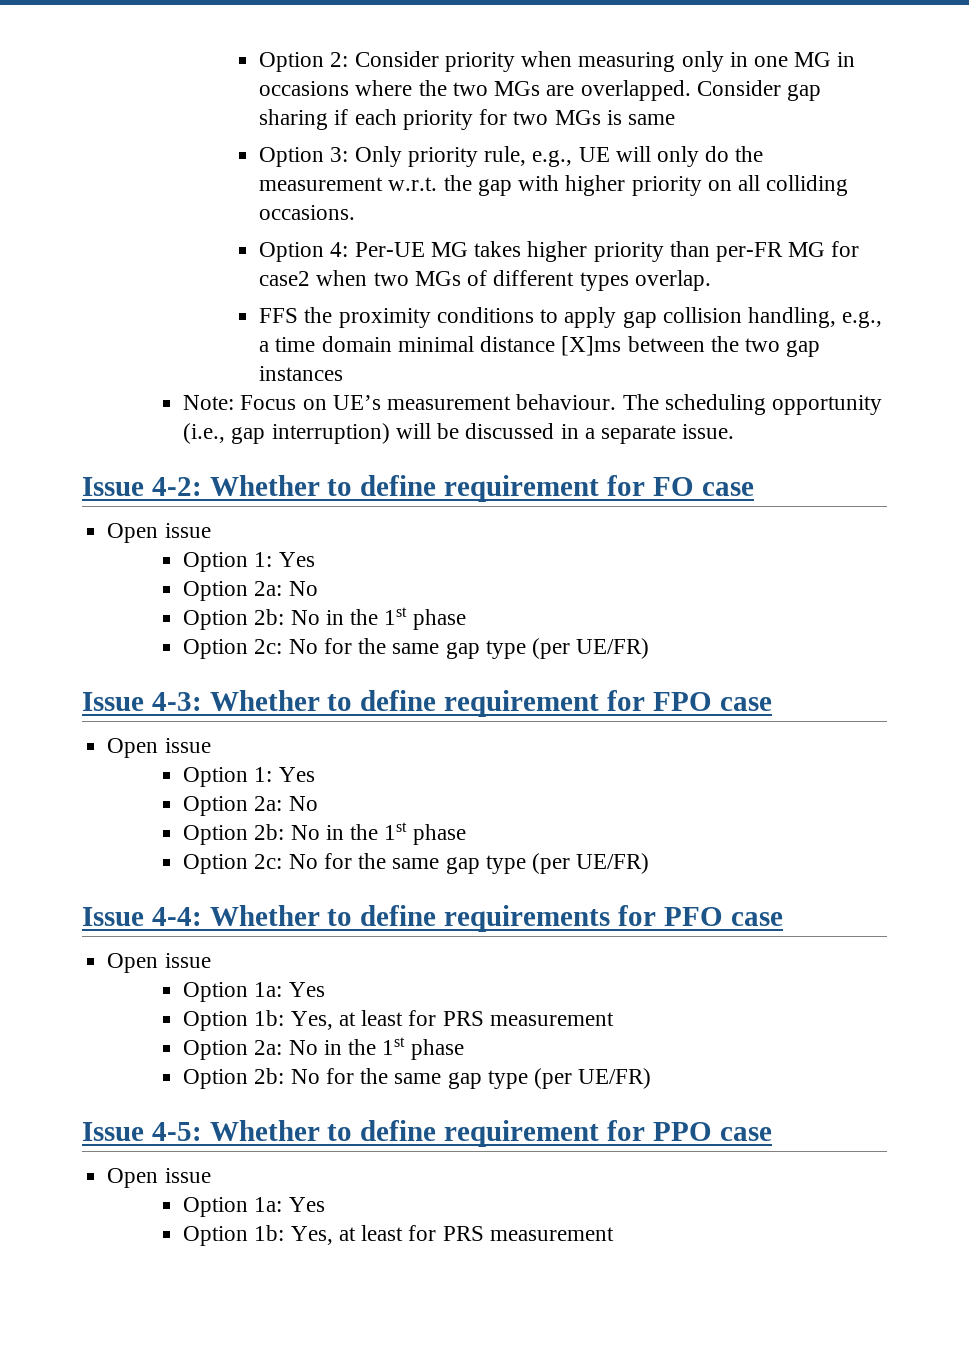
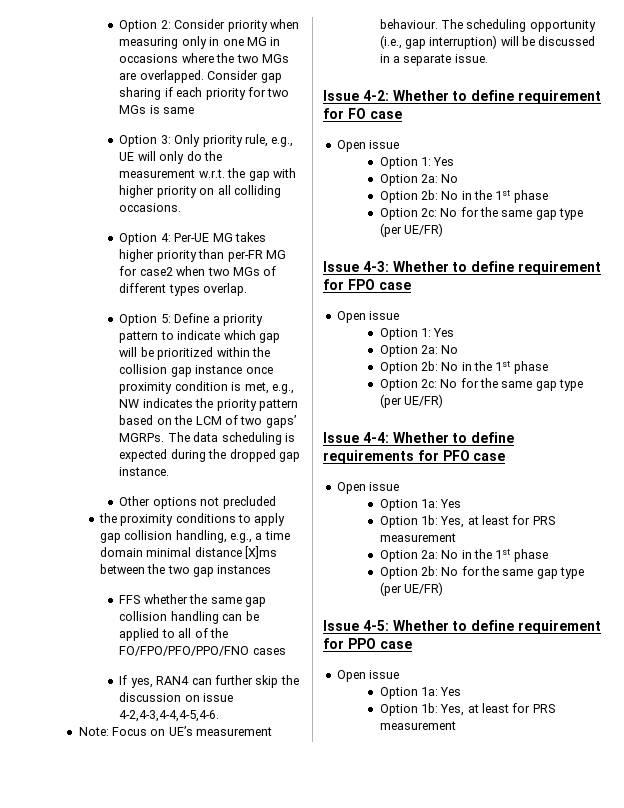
[259,308,299,323] FFS -> [119,313,263,326] [119,330,280,343] [119,347,270,360] [119,364,273,377] [119,381,294,394] [119,398,298,411] [119,415,296,428] [119,432,295,445] [119,449,300,462] [119,467,170,476] [119,496,276,509] Option 5: Define a priority pattern to indicate which gap will be prioritized within the collision gap instance once proximity condition is met, e.g., NW indicates the priority pattern based on the LCM of two gaps’ MGRPs. The data scheduling is expected during the dropped gap instance. // Other options not precluded //
(344, 373) none -> [119,594,266,607] [119,611,259,624] [119,628,228,641] [119,646,286,656] [119,675,299,688] [119,692,234,702] [119,710,220,722] // FFS whether the same gap collision handling can be applied to all of the FO/FPO/PFO/PPO/FNO cases // If yes, RAN4 can further skip the discussion on issue 4-2,4-3,4-4,4-5,4-6.

